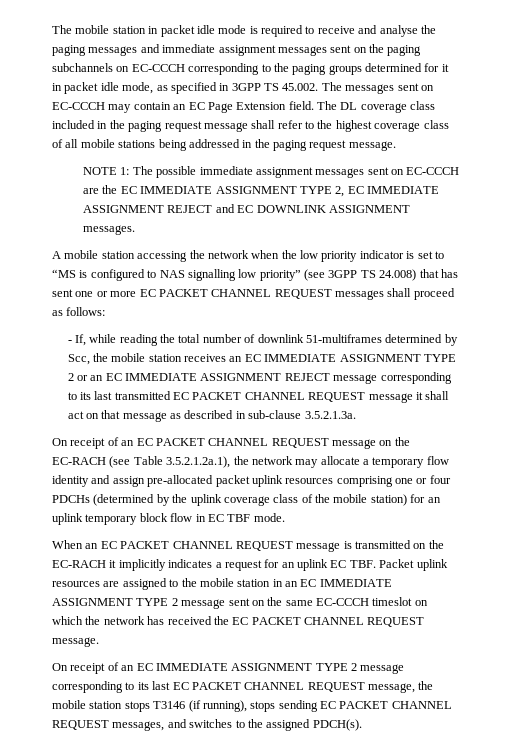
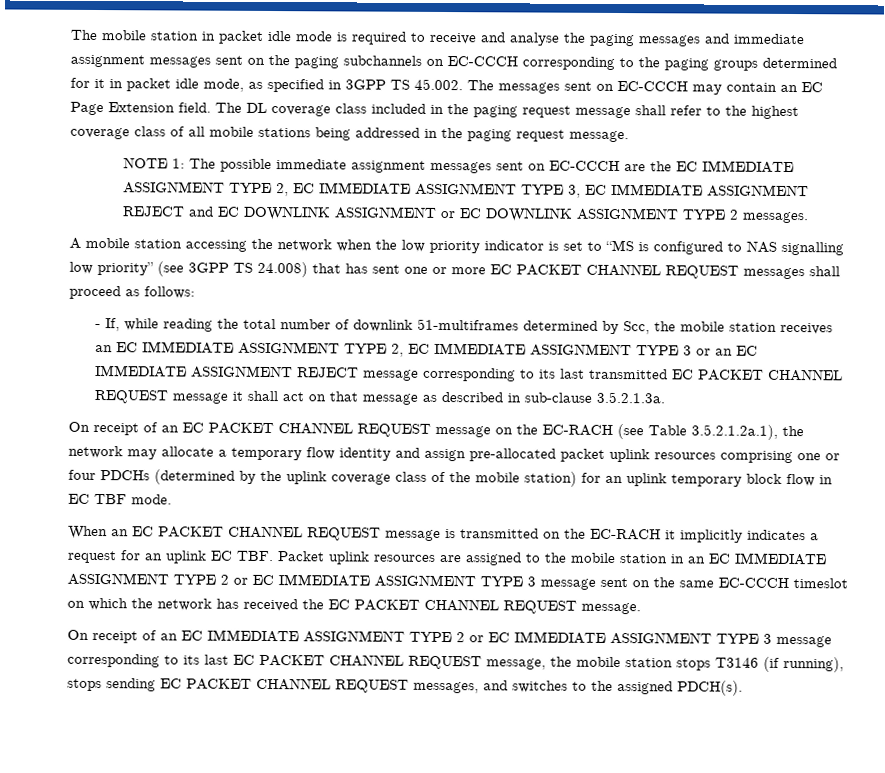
(165, 209) none -> [520,183,809,198] TYPE 3, EC IMMEDIATE ASSIGNMENT
(410, 209) none -> [439,207,739,222] or EC DOWNLINK ASSIGNMENT TYPE 2
[67,373,74,381] 2 -> [391,342,693,357] 2, EC IMMEDIATE ASSIGNMENT TYPE 3
(178, 602) none -> [233,574,536,588] or EC IMMEDIATE ASSIGNMENT TYPE 3
(357, 667) none -> [469,631,772,645] or EC IMMEDIATE ASSIGNMENT TYPE 3

